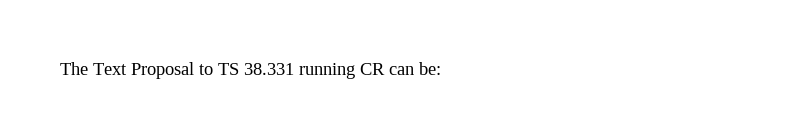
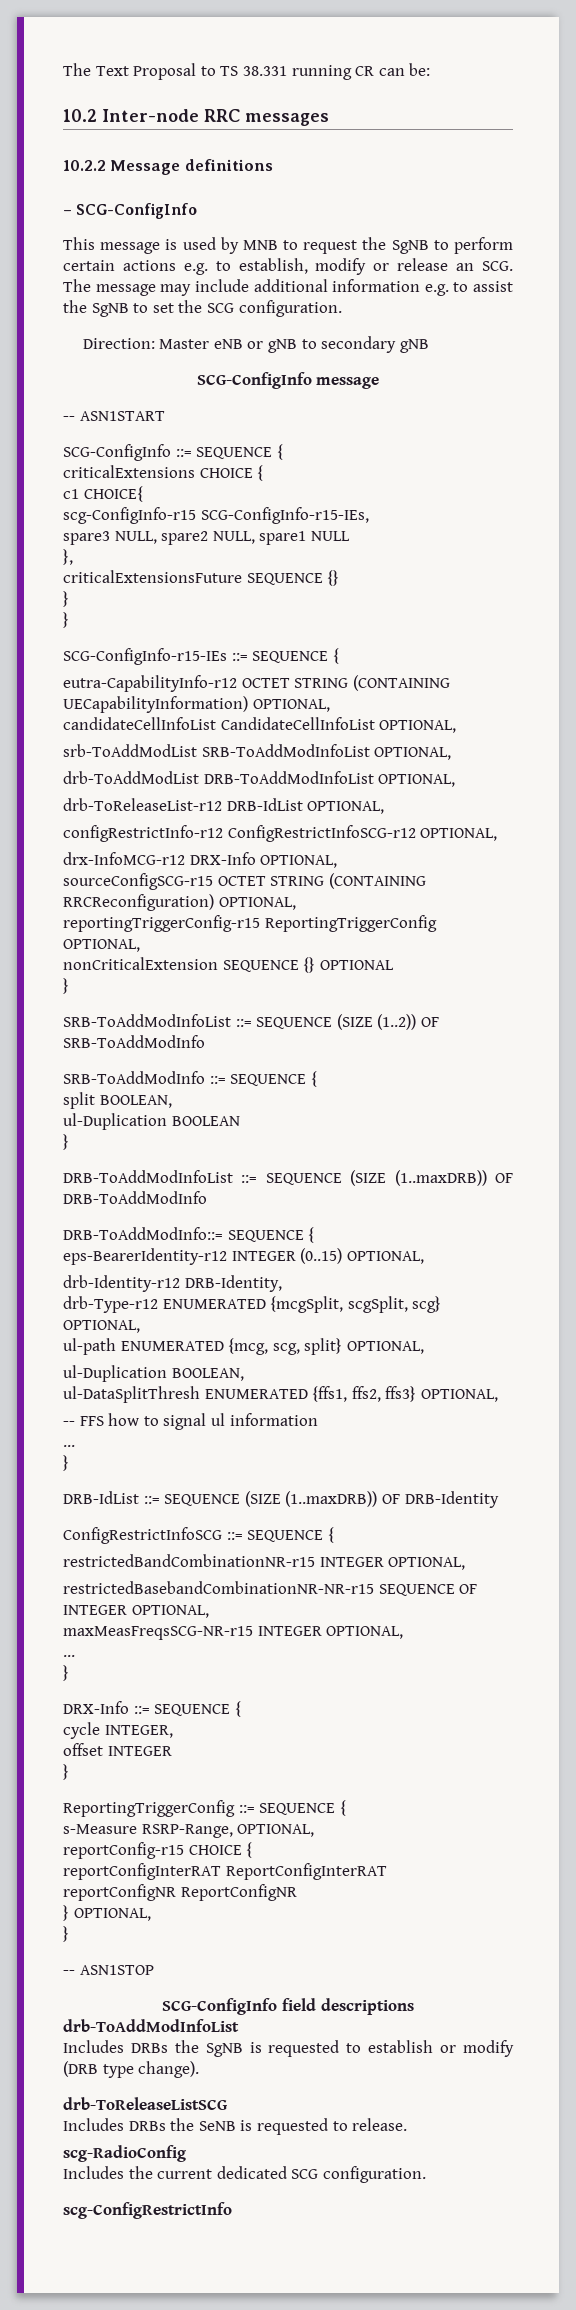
(441, 68) none -> [63,109,329,126] [63,159,273,175] [63,203,198,219] [63,237,513,254] [63,258,514,275] [63,279,513,296] [63,300,342,317] [82,336,429,353] [196,372,380,389] [63,411,165,421] [63,444,283,461] [63,465,264,481] [63,486,143,502] [63,507,369,524] [63,531,350,545] [63,549,73,565] [63,570,340,586] [63,591,69,607] [63,612,69,628] [63,648,339,665] [63,675,450,692] [63,696,330,713] [63,717,457,733] [63,744,452,760] [63,771,456,787] [63,798,385,814] [63,825,498,842] [63,852,338,868] [63,873,426,890] [63,894,296,911] [63,915,437,932] [63,939,140,952] [63,957,394,973] [63,978,69,994] [63,1014,439,1030] [63,1035,205,1048] [63,1071,317,1087] [63,1092,172,1109] [63,1113,240,1130] [63,1134,69,1150] [63,1170,513,1186] [63,1191,207,1204] [63,1227,315,1243] [63,1248,424,1265] [63,1275,282,1292] [63,1296,442,1313] [63,1320,140,1333] [63,1338,424,1355] [63,1365,244,1382] [63,1386,498,1403] [63,1413,318,1430] [63,1445,75,1447] [63,1455,69,1471] [63,1491,499,1508] [63,1527,334,1544] [63,1554,466,1570] [63,1581,478,1596] [63,1605,209,1618] [63,1626,404,1640] [63,1655,75,1657] [63,1665,69,1681] [63,1701,241,1717] [63,1722,173,1739] [63,1743,172,1756] [63,1764,69,1780] [63,1800,346,1817] [63,1824,315,1838] [63,1842,253,1859] [63,1863,387,1880] [63,1884,297,1901] [63,1905,151,1921] [63,1926,69,1942] [63,1965,154,1975] [162,1998,414,2015] [63,2019,239,2032] [63,2040,515,2057] [63,2061,200,2078] [63,2097,227,2110] [63,2118,408,2135] [63,2145,186,2162] [63,2166,426,2183] [63,2202,232,2219] // 10.2 Inter-node RRC messages // 10.2.2 Message definitions // – SCG-ConfigInfo // This message is used by MNB to request the SgNB to perform certain actions e.g. to establish, modify or release an SCG. The message may include additional information e.g. to assist the SgNB to set the SCG configuration. // Direction: Master eNB or gNB to secondary gNB // SCG-ConfigInfo message // -- ASN1START // SCG-ConfigInfo ::= SEQUENCE { // criticalExtensions CHOICE { // c1 CHOICE{ // scg-ConfigInfo-r15 SCG-ConfigInfo-r15-IEs, // spare3 NULL, spare2 NULL, spare1 NULL // }, // criticalExtensionsFuture SEQUENCE {} // } // } // SCG-ConfigInfo-r15-IEs ::= SEQUENCE { // eutra-CapabilityInfo-r12 OCTET STRING (CONTAINING UECapabilityInformation) OPTIONAL, // candidateCellInfoList CandidateCellInfoList OPTIONAL, // srb-ToAddModList SRB-ToAddModInfoList OPTIONAL, // drb-ToAddModList DRB-ToAddModInfoList OPTIONAL, // drb-ToReleaseList-r12 DRB-IdList OPTIONAL, // configRestrictInfo-r12 ConfigRestrictInfoSCG-r12 OPTIONAL, // drx-InfoMCG-r12 DRX-Info OPTIONAL, // sourceConfigSCG-r15 OCTET STRING (CONTAINING RRCReconfiguration) OPTIONAL, // reportingTriggerConfig-r15 ReportingTriggerConfig OPTIONAL, // nonCriticalExtension SEQUENCE {} OPTIONAL // } // SRB-ToAddModInfoList ::= SEQUENCE (SIZE (1..2)) OF SRB-ToAddModInfo // SRB-ToAddModInfo ::= SEQUENCE { // split BOOLEAN, // ul-Duplication BOOLEAN // } // DRB-ToAddModInfoList ::= SEQUENCE (SIZE (1..maxDRB)) OF DRB-ToAddModInfo // DRB-ToAddModInfo::= SEQUENCE { // eps-BearerIdentity-r12 INTEGER (0..15) OPTIONAL, // drb-Identity-r12 DRB-Identity, // drb-Type-r12 ENUMERATED {mcgSplit, scgSplit, scg} OPTIONAL, // ul-path ENUMERATED {mcg, scg, split} OPTIONAL, // ul-Duplication BOOLEAN, // ul-DataSplitThresh ENUMERATED {ffs1, ffs2, ffs3} OPTIONAL, // -- FFS how to signal ul information // ... // } // DRB-IdList ::= SEQUENCE (SIZE (1..maxDRB)) OF DRB-Identity // ConfigRestrictInfoSCG ::= SEQUENCE { // restrictedBandCombinationNR-r15 INTEGER OPTIONAL, // restrictedBasebandCombinationNR-NR-r15 SEQUENCE OF INTEGER OPTIONAL, // maxMeasFreqsSCG-NR-r15 INTEGER OPTIONAL, // ... // } // DRX-Info ::= SEQUENCE { // cycle INTEGER, // offset INTEGER // } // ReportingTriggerConfig ::= SEQUENCE { // s-Measure RSRP-Range, OPTIONAL, // reportConfig-r15 CHOICE { // reportConfigInterRAT ReportConfigInterRAT // reportConfigNR ReportConfigNR // } OPTIONAL, // } // -- ASN1STOP // SCG-ConfigInfo field descriptions // drb-ToAddModInfoList // Includes DRBs the SgNB is requested to establish or modify (DRB type change). // drb-ToReleaseListSCG // Includes DRBs the SeNB is requested to release. // scg-RadioConfig // Includes the current dedicated SCG configuration. // scg-ConfigRestrictInfo

